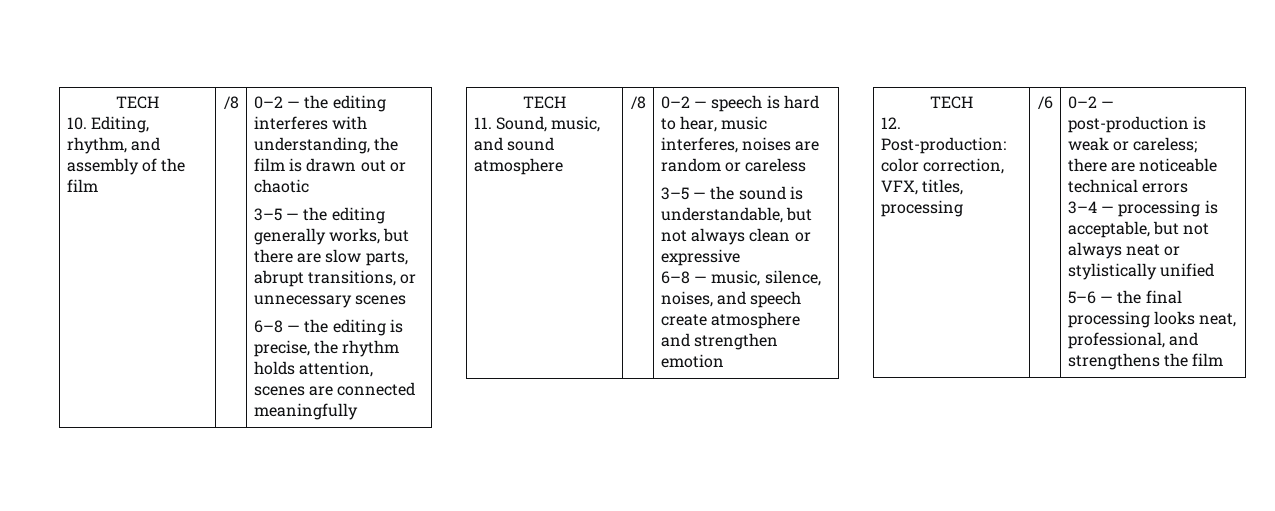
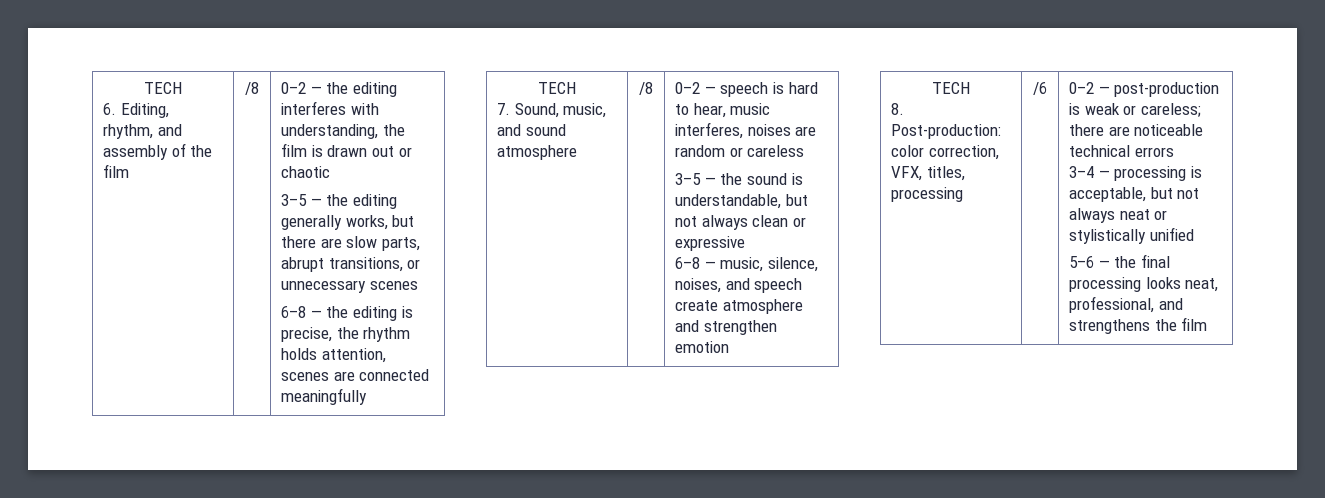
[116,96,159,109] [66,117,87,130] TECH // 10. -> [144,82,182,94] [103,103,117,115] TECH // 6.
[473,117,492,129] 11. -> [497,103,511,115] 7.
[880,117,901,129] 12. -> [891,103,905,115] 8.

